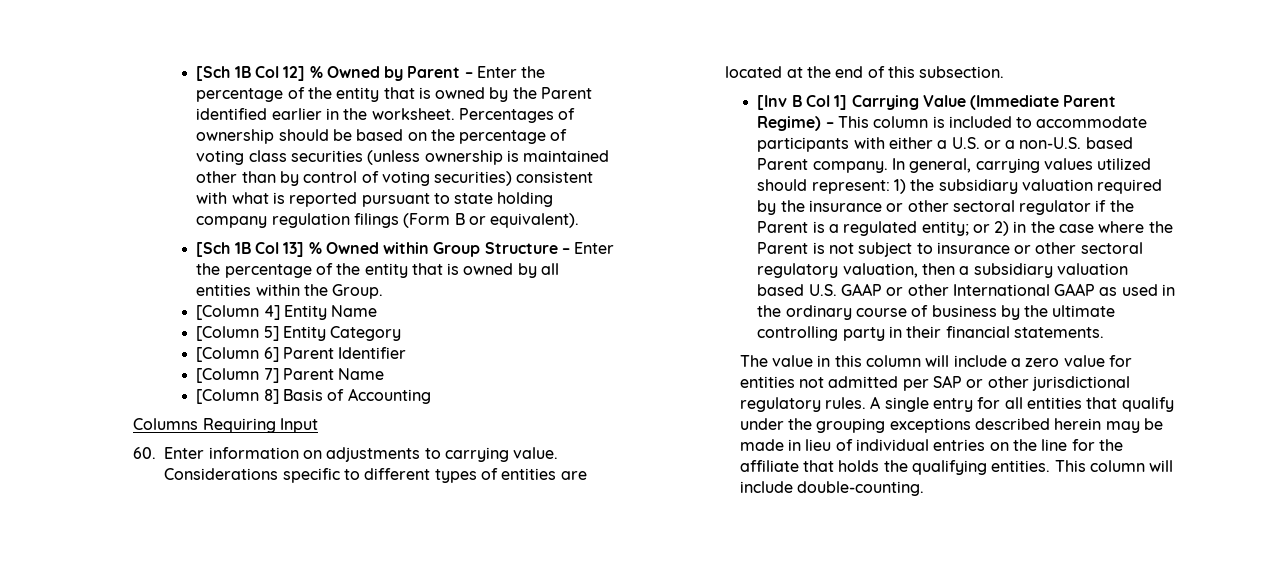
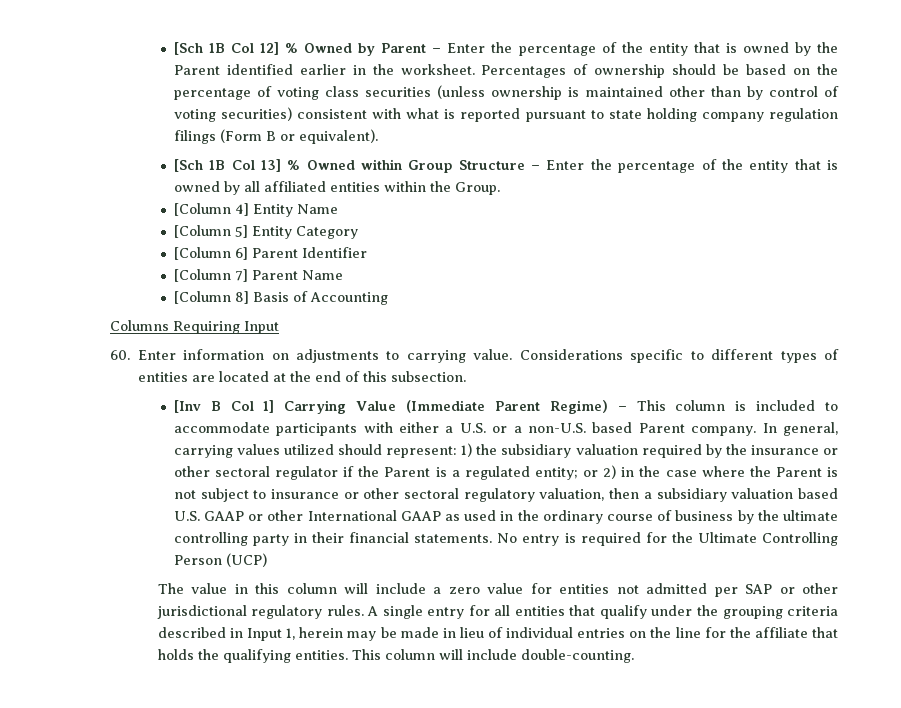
(560, 269) none -> [263,181,326,192] affiliated
(1104, 332) none -> [497,532,839,546] [173,553,267,567] No entry is required for the Ultimate Controlling Person (UCP)
[889,418,1050,433] exceptions described -> [786,606,838,616] [157,627,296,641] criteria described in Input 1,

